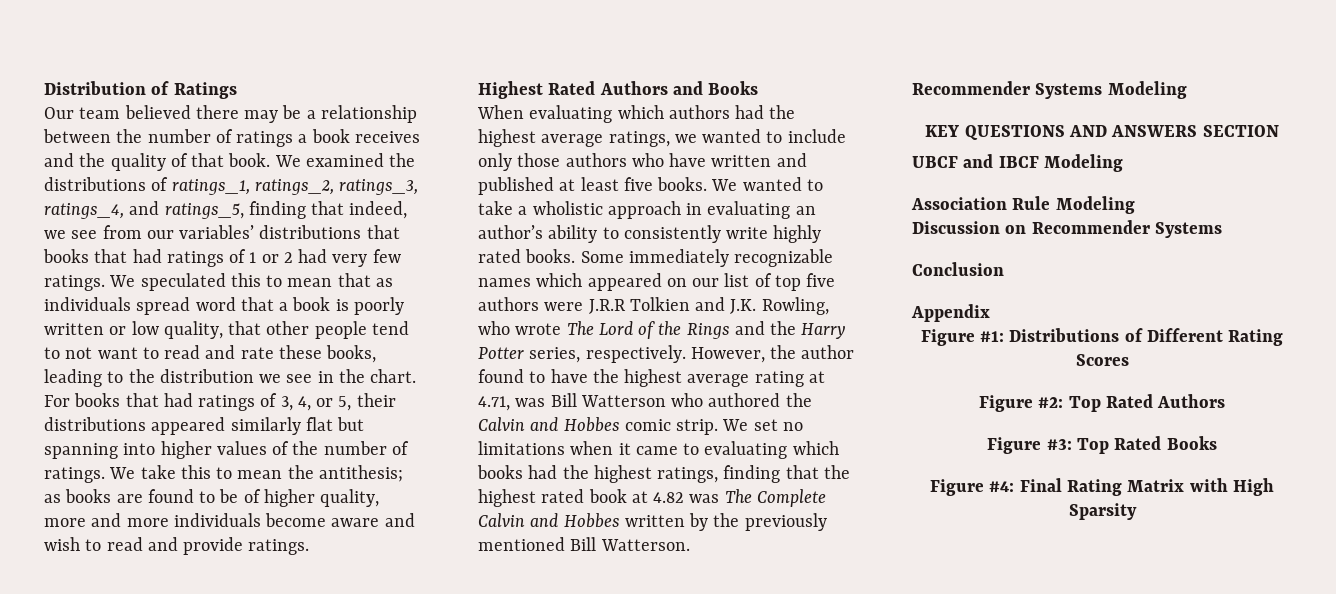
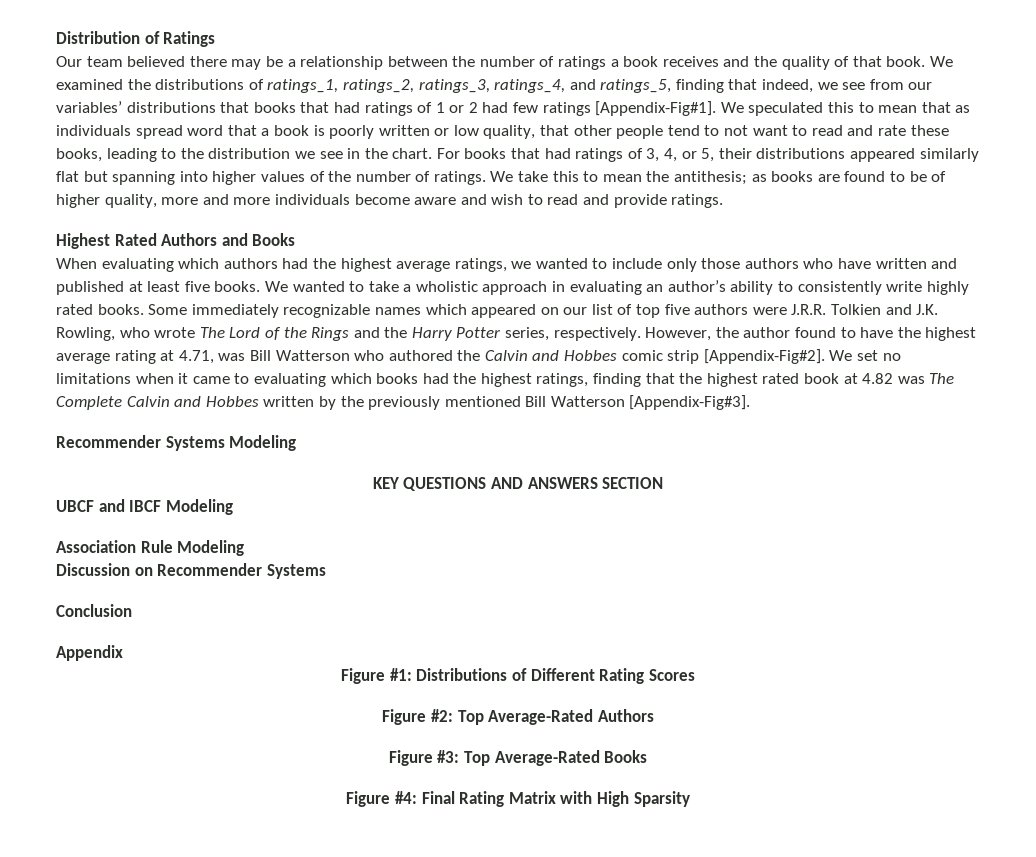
[332,249,401,267] [44,275,105,291] very few ratings. -> [513,101,717,116] few ratings [Appendix-Fig#1].
[588,299,626,314] J.R.R -> [791,304,827,315] J.R.R.
[676,419,719,435] strip. -> [667,349,825,364] strip [Appendix-Fig#2].
[600,539,690,551] Watterson. -> [550,395,751,410] Watterson [Appendix-Fig#3].
[1105,394,1153,408] Rated -> [488,709,594,725] Average-Rated
[1114,436,1162,450] Rated -> [494,750,600,766] Average-Rated

